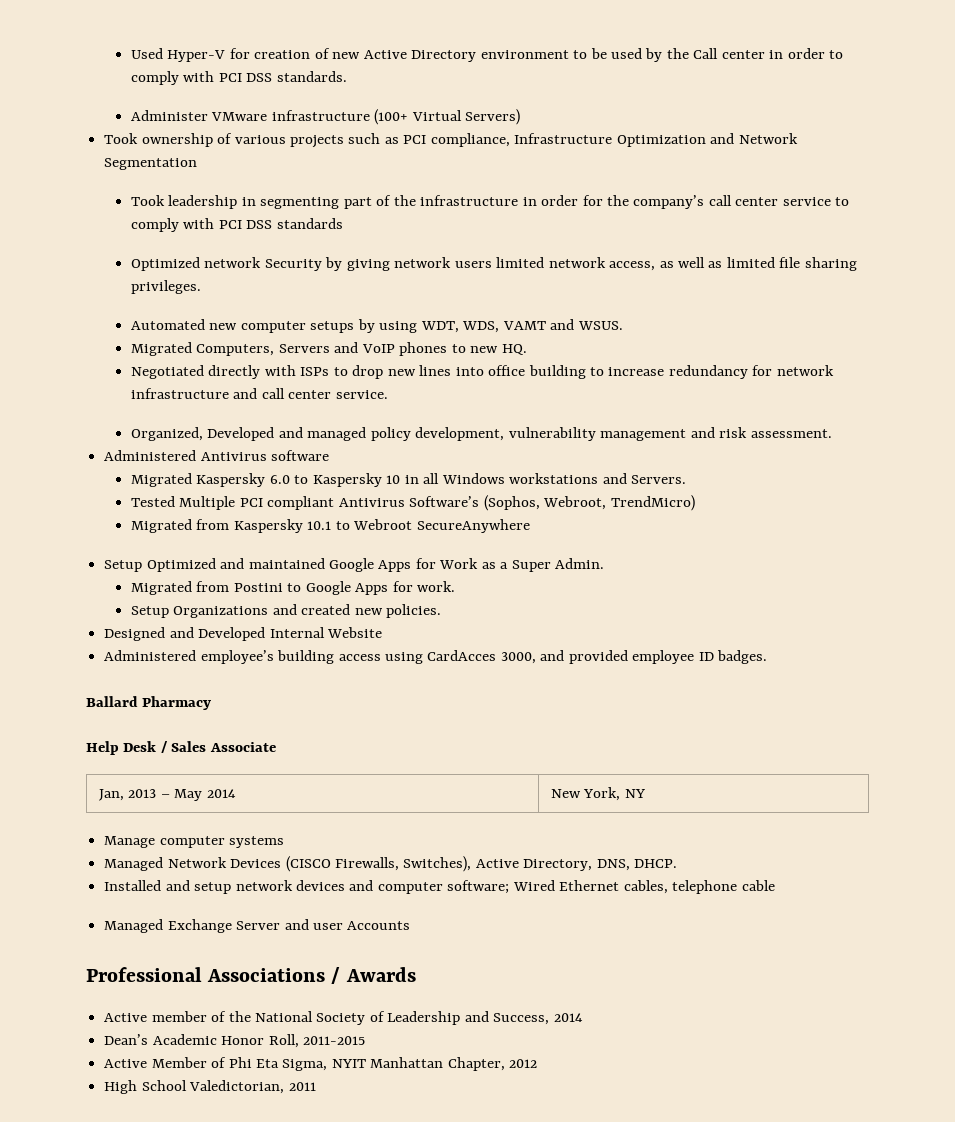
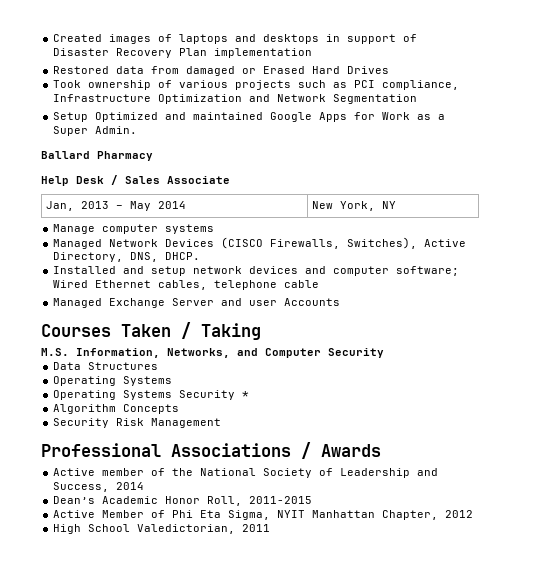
[131,48,844,62] [131,71,347,85] [131,109,521,125] Used Hyper-V for creation of new Active Directory environment to be used by the Call center in order to comply with PCI DSS standards. // Administer VMware infrastructure (100+ Virtual Servers) -> [53,34,418,44] [53,48,313,58] [53,66,390,76] Created images of laptops and desktops in support of Disaster Recovery Plan implementation // Restored data from damaged or Erased Hard Drives
[131,195,850,209] [131,218,343,232] [131,257,857,271] [131,280,202,294] [131,319,623,333] [131,342,527,356] [131,365,834,379] [131,388,388,399] [131,427,832,441] [104,450,330,461] [131,473,687,487] [131,495,695,511] [131,519,530,533] // Took leadership in segmenting part of the infrastructure in order for the company’s call center service to comply with PCI DSS standards // Optimized network Security by giving network users limited network access, as well as limited file sharing privileges. // Automated new computer setups by using WDT, WDS, VAMT and WSUS. // Migrated Computers, Servers and VoIP phones to new HQ. // Negotiated directly with ISPs to drop new lines into office building to increase redundancy for network infrastructure and call center service. // Organized, Developed and managed policy development, vulnerability management and risk assessment. // Administered Antivirus software // Migrated Kaspersky 6.0 to Kaspersky 10 in all Windows workstations and Servers. // Tested Multiple PCI compliant Antivirus Software’s (Sophos, Webroot, TrendMicro) // Migrated from Kaspersky 10.1 to Webroot SecureAnywhere -> (418, 99) none
[131,581,456,595] [131,604,442,618] [104,627,382,641] [104,650,768,664] // Migrated from Postini to Google Apps for work. // Setup Organizations and created new policies. // Designed and Developed Internal Website // Administered employee’s building access using CardAcces 3000, and provided employee ID badges. -> (138, 130) none
(411, 925) none -> [41,322,261,340] [41,348,384,358] [53,362,159,370] [53,376,173,386] [53,390,250,400] [53,404,180,414] [53,418,222,428] // Courses Taken / Taking // M.S. Information, Networks, and Computer Security // Data Structures // Operating Systems // Operating Systems Security * // Algorithm Concepts // Security Risk Management

